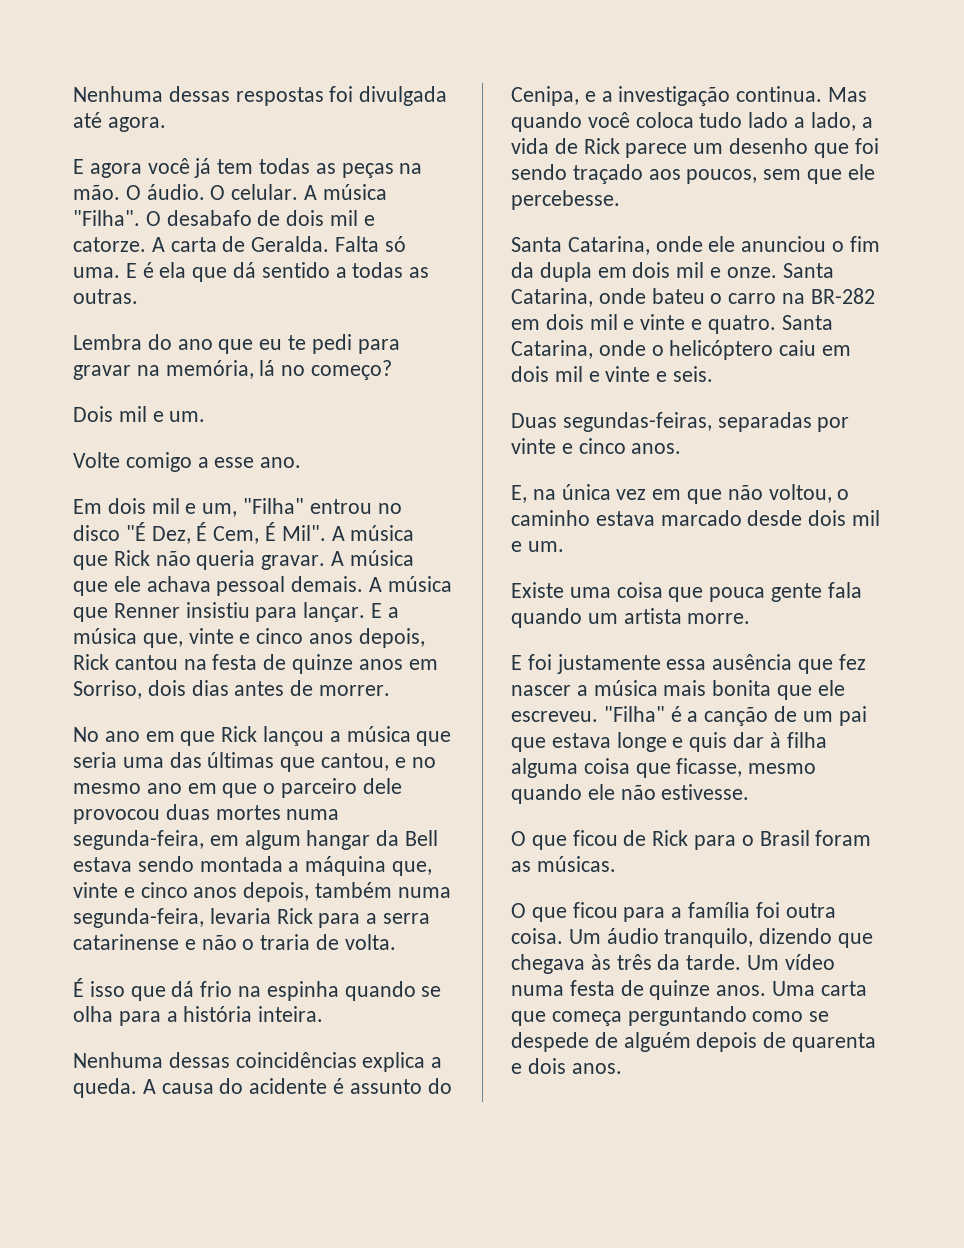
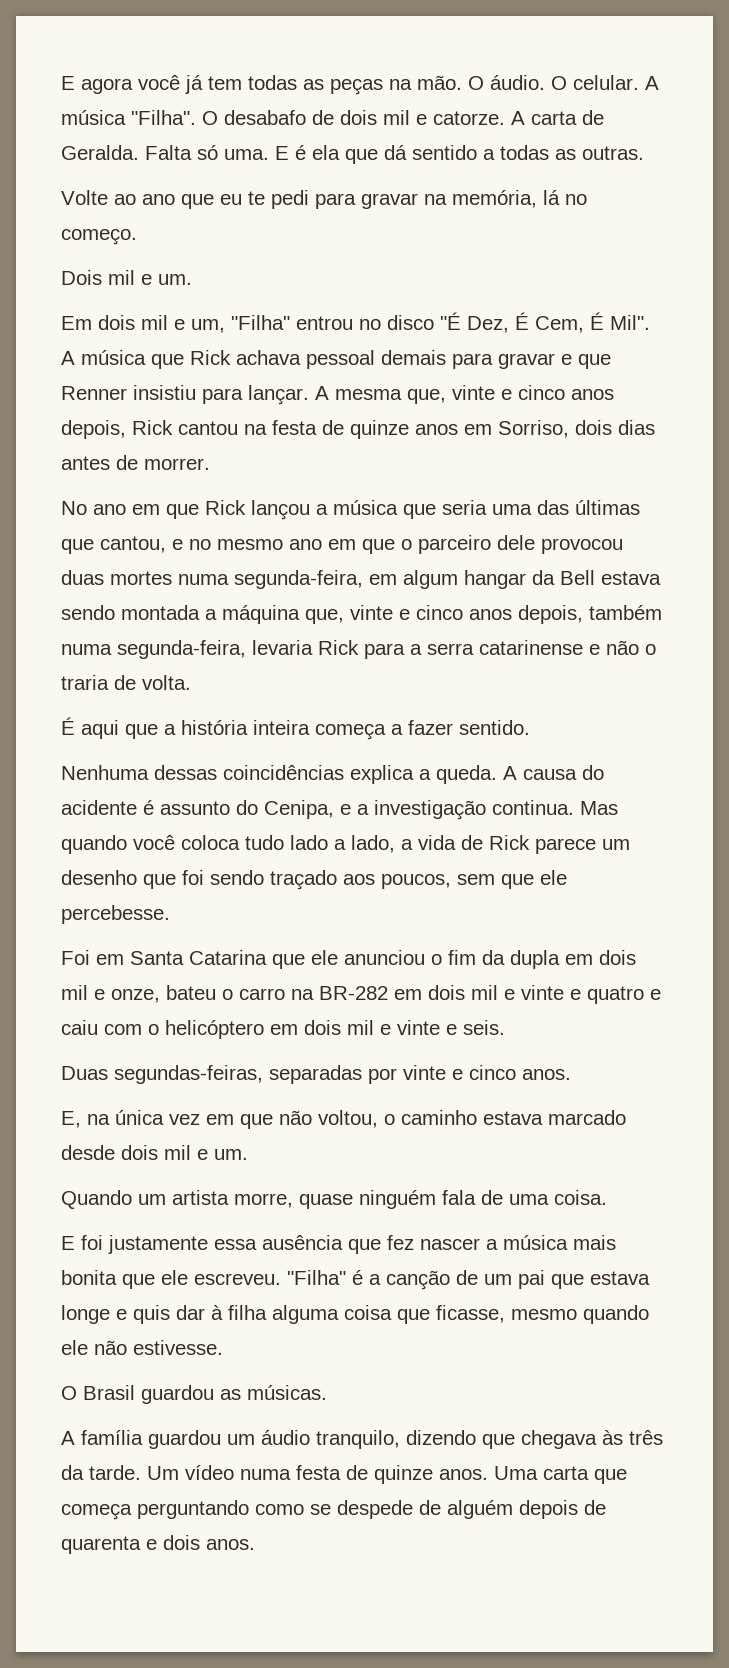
[73,86,448,106] [73,112,166,132] Nenhuma dessas respostas foi divulgada até agora. // -> (61, 83) none
[73,334,172,350] Lembra do -> [61,190,136,205] Volte ao
[311,360,393,380] começo? -> [61,229,137,245] começo.
[73,452,302,472] // Volte comigo a esse ano. -> (192, 279) none
[155,550,414,570] [73,576,452,596] não queria gravar. A música que ele achava pessoal demais. A música -> [236,350,572,369] achava pessoal demais para gravar e
[371,603,399,618] [73,628,137,644] E a música -> [315,386,402,400] A mesma
[89,981,442,1001] [73,1006,324,1026] isso que dá frio na espinha quando se olha para a história inteira. -> [81,720,530,740] aqui que a história inteira começa a fazer sentido.
[511,236,703,255] Santa Catarina, onde -> [61,950,305,969] Foi em Santa Catarina que
[726,263,834,278] [511,288,646,307] onze. Santa Catarina, onde -> [111,989,160,1003] onze,
[707,315,833,334] [511,340,646,359] quatro. Santa Catarina, onde -> [587,986,661,1004] [61,1020,142,1035] quatro e caiu com
[779,340,817,356] caiu -> (264, 1029) none
[511,582,862,602] [511,608,751,628] Existe uma coisa que pouca gente fala quando um artista morre. -> [61,1190,607,1209] Quando um artista morre, quase ninguém fala de uma coisa.
[531,830,872,850] [511,856,616,872] [511,902,836,922] [511,928,601,944] que ficou de Rick para o Brasil foram as músicas. // O que ficou para a família foi outra coisa. Um -> [83,1385,327,1404] [61,1430,255,1449] Brasil guardou as músicas. // A família guardou um

